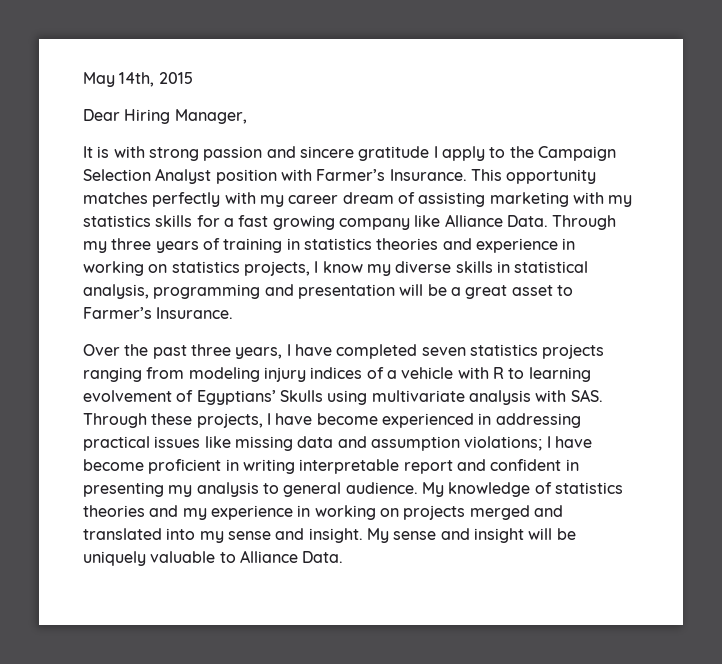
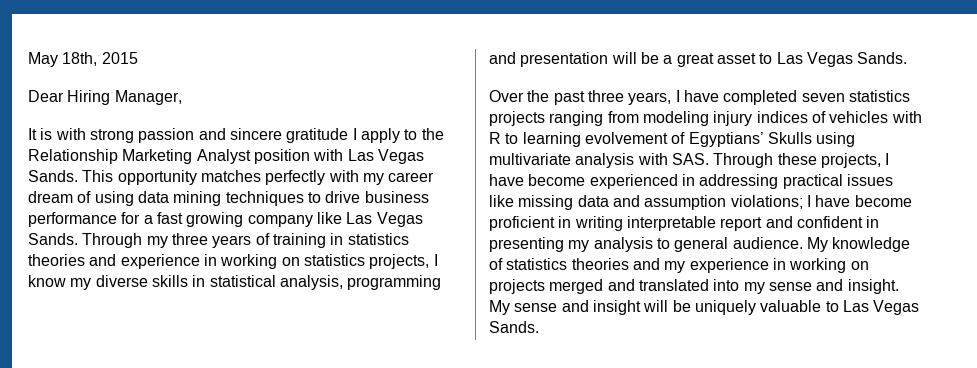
[119,72,155,87] 14th, -> [62,52,98,66] 18th,
[537,146,616,161] [83,169,151,181] Campaign Selection -> [28,149,193,164] Relationship Marketing
[316,169,467,181] Farmer’s Insurance. -> [347,149,424,164] [28,170,78,182] Las Vegas Sands.
[418,192,633,207] [83,215,193,227] assisting marketing with my statistics skills -> [94,191,429,206] [28,212,117,227] using data mining techniques to drive business performance
[444,214,548,227] Alliance Data. -> [346,212,423,227] [28,233,78,245] Las Vegas Sands.
[83,307,234,319] Farmer’s Insurance. -> [776,52,908,67] Las Vegas Sands.
[386,367,454,379] a vehicle -> [829,111,889,123] vehicles
[239,550,344,563] Alliance Data. -> [842,300,920,315] [489,321,539,333] Las Vegas Sands.

